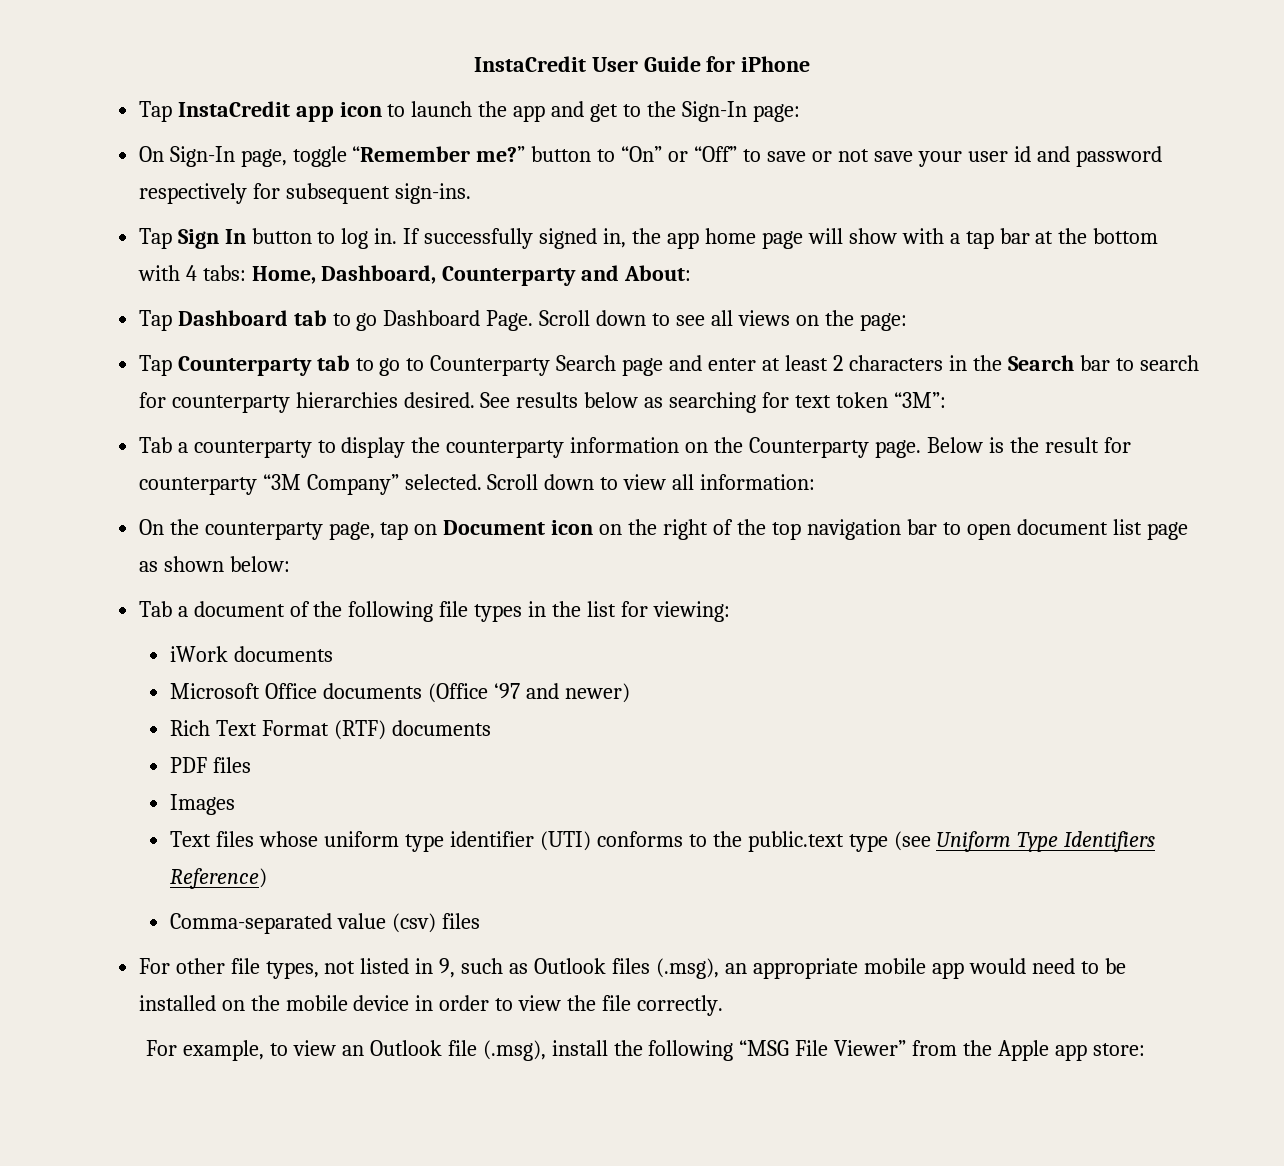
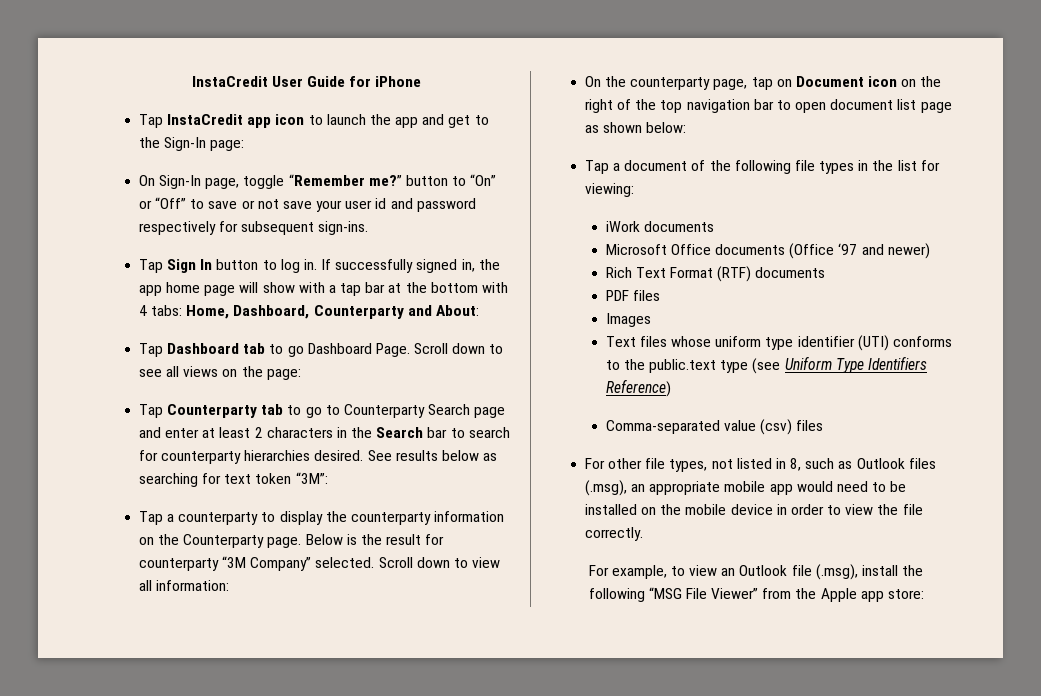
[138,437,172,453] Tab -> [138,511,163,525] Tap
[138,601,172,617] Tab -> [584,160,609,174] Tap
[439,958,456,978] 9, -> [790,458,802,471] 8,

